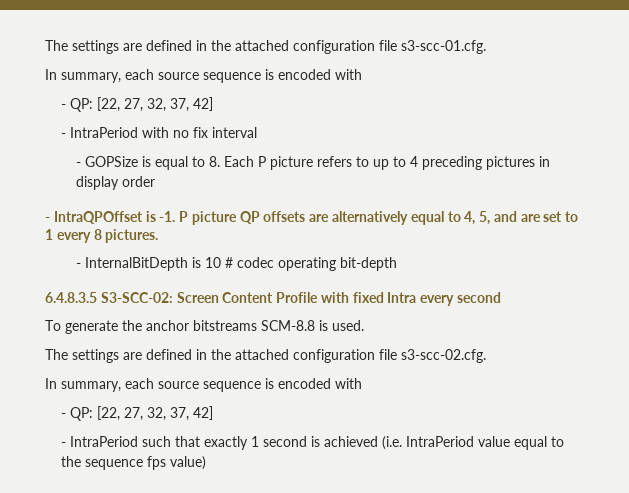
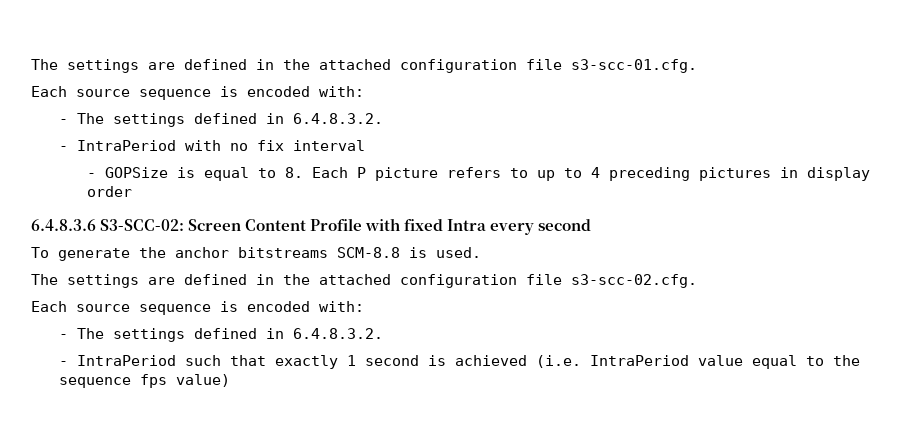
[45,69,362,83] [60,97,213,112] In summary, each source sequence is encoded with // - QP: [22, 27, 32, 37, 42] -> [31,86,364,100] [59,113,384,127] Each source sequence is encoded with: // - The settings defined in 6.4.8.3.2.
[45,211,579,225] [45,229,159,243] [76,257,398,271] [45,292,97,303] - IntraQPOffset is -1. P picture QP offsets are alternatively equal to 4, 5, and are set to 1 every 8 pictures. // - InternalBitDepth is 10 # codec operating bit-depth // 6.4.8.3.5 -> [31,219,96,231] 6.4.8.3.6
[45,378,362,392] [60,406,213,421] In summary, each source sequence is encoded with // - QP: [22, 27, 32, 37, 42] -> [31,301,364,315] [59,328,384,342] Each source sequence is encoded with: // - The settings defined in 6.4.8.3.2.

